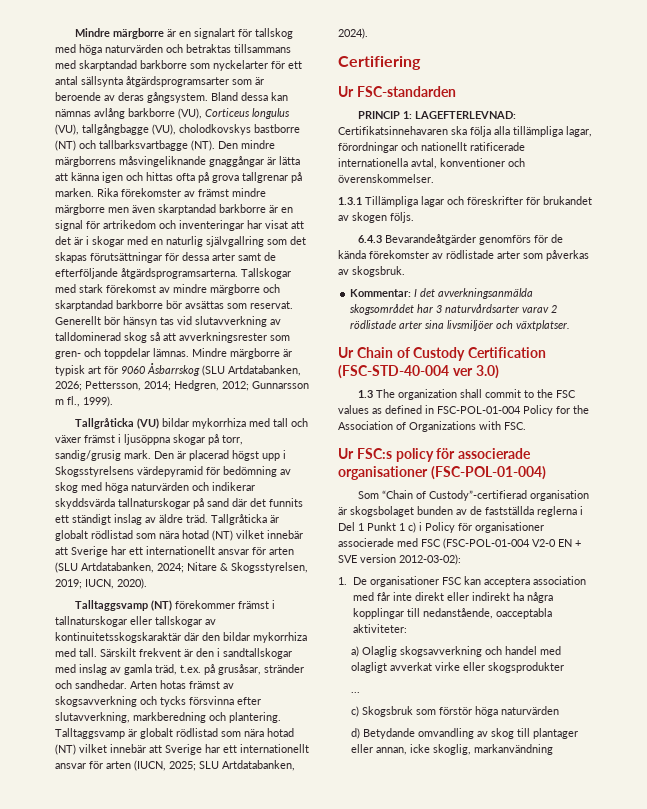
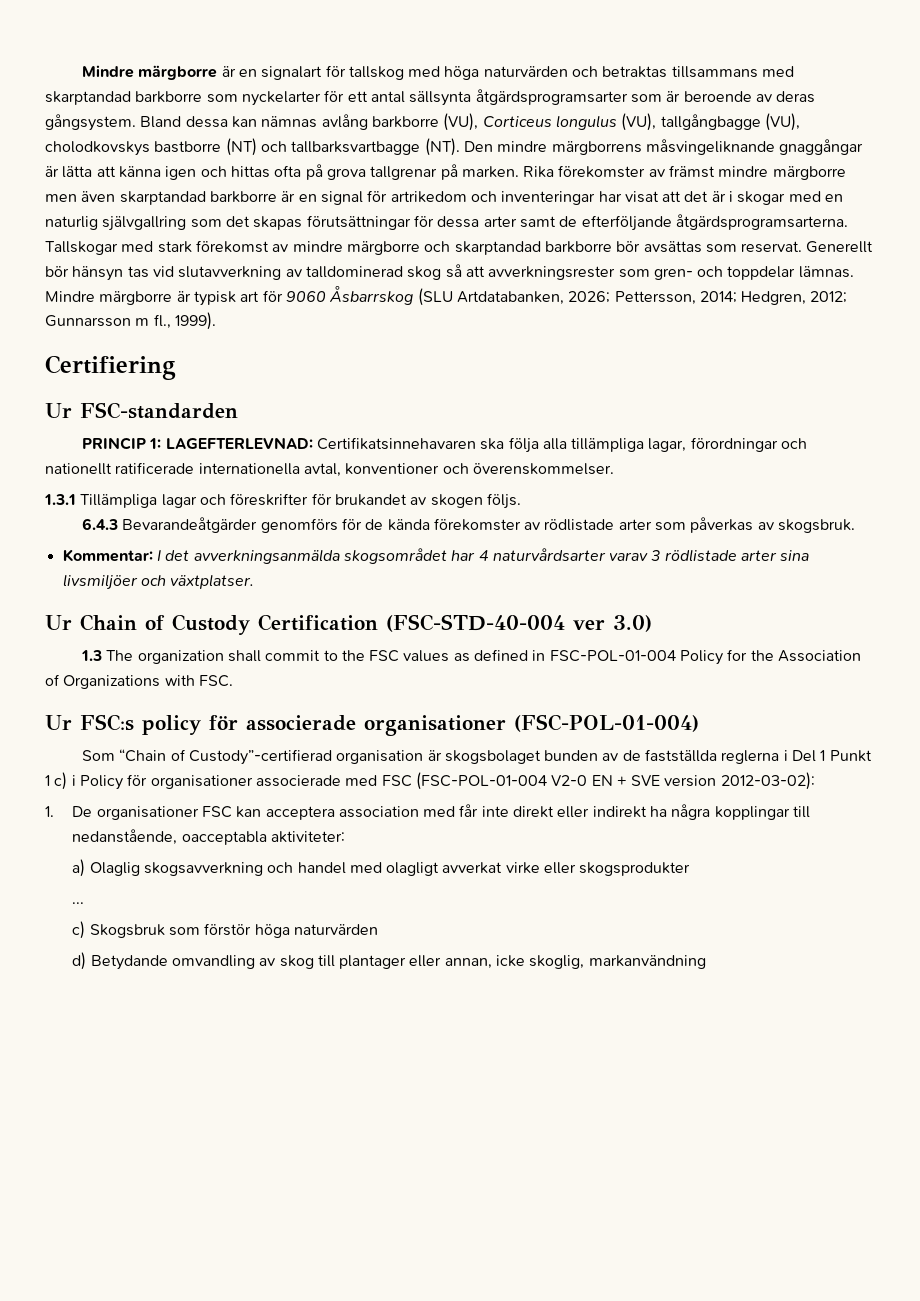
[74,418,308,429] [55,434,243,445] [55,450,286,461] [55,466,291,477] [55,482,255,493] [55,498,303,509] [55,514,279,525] [55,530,303,541] [55,546,294,557] [55,562,308,573] [55,578,147,589] [74,600,275,611] [55,616,216,627] [55,632,307,643] [55,648,292,659] [55,664,304,675] [55,680,234,689] [55,696,261,707] [55,712,281,723] [55,728,294,739] [55,744,309,755] [55,760,295,771] [338,28,368,39] // Tallgråticka (VU) bildar mykorrhiza med tall och växer främst i ljusöppna skogar på torr, sandig/grusig mark. Den är placerad högst upp i Skogsstyrelsens värdepyramid för bedömning av skog med höga naturvärden och indikerar skyddsvärda tallnaturskogar på sand där det funnits ett ständigt inslag av äldre träd. Tallgråticka är globalt rödlistad som nära hotad (NT) vilket innebär att Sverige har ett internationellt ansvar för arten (SLU Artdatabanken, 2024; Nitare & Skogsstyrelsen, 2019; IUCN, 2020). // Talltaggsvamp (NT) förekommer främst i tallnaturskogar eller tallskogar av kontinuitetsskogskaraktär där den bildar mykorrhiza med tall. Särskilt frekvent är den i sandtallskogar med inslag av gamla träd, t.ex. på grusåsar, stränder och sandhedar. Arten hotas främst av skogsavverkning och tycks försvinna efter slutavverkning, markberedning och plantering. Talltaggsvamp är globalt rödlistad som nära hotad (NT) vilket innebär att Sverige har ett internationellt ansvar för arten (IUCN, 2025; SLU Artdatabanken, 2024). -> (216, 321) none
[436,305,443,313] 3 -> [478,550,489,561] 4
[551,305,558,313] 2 -> [651,550,661,561] 3

